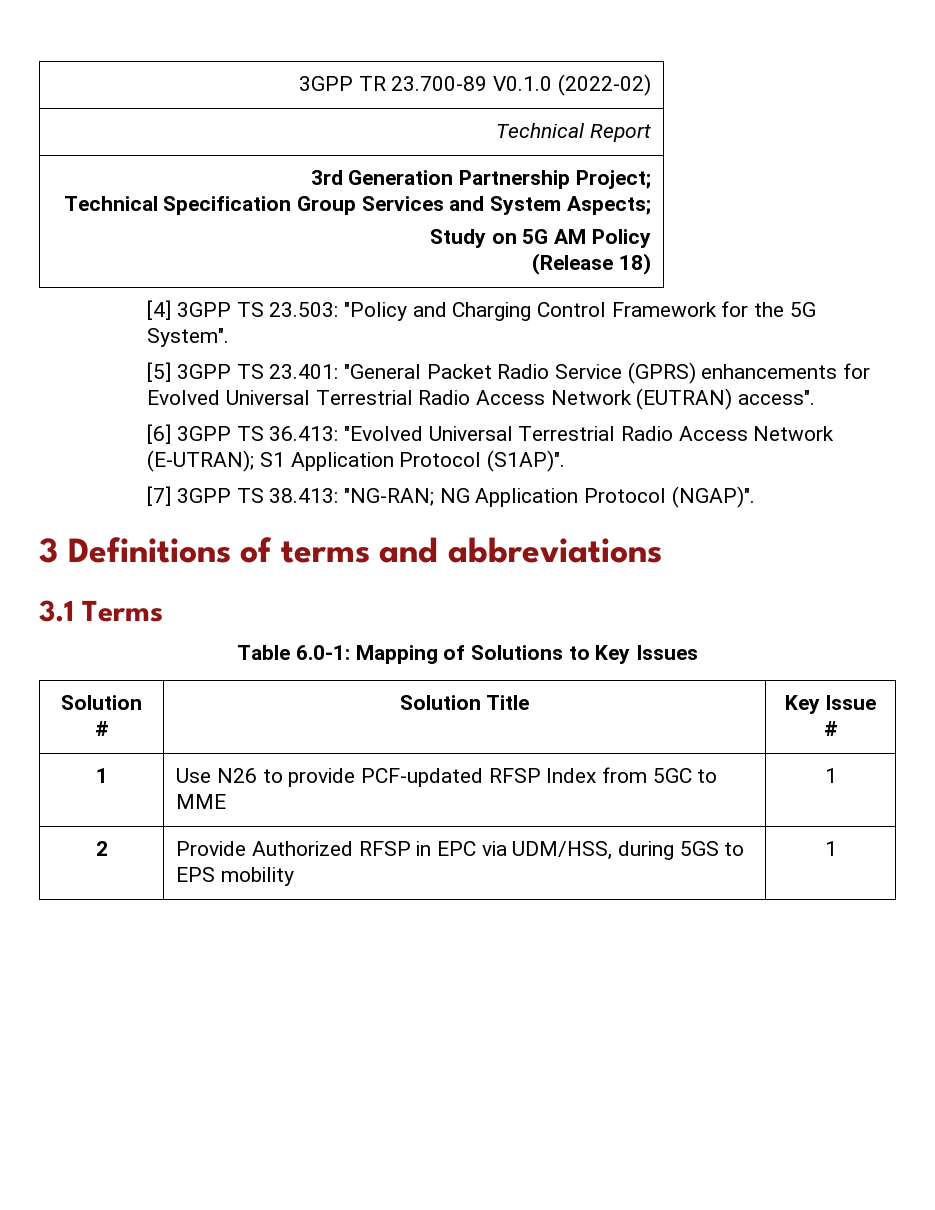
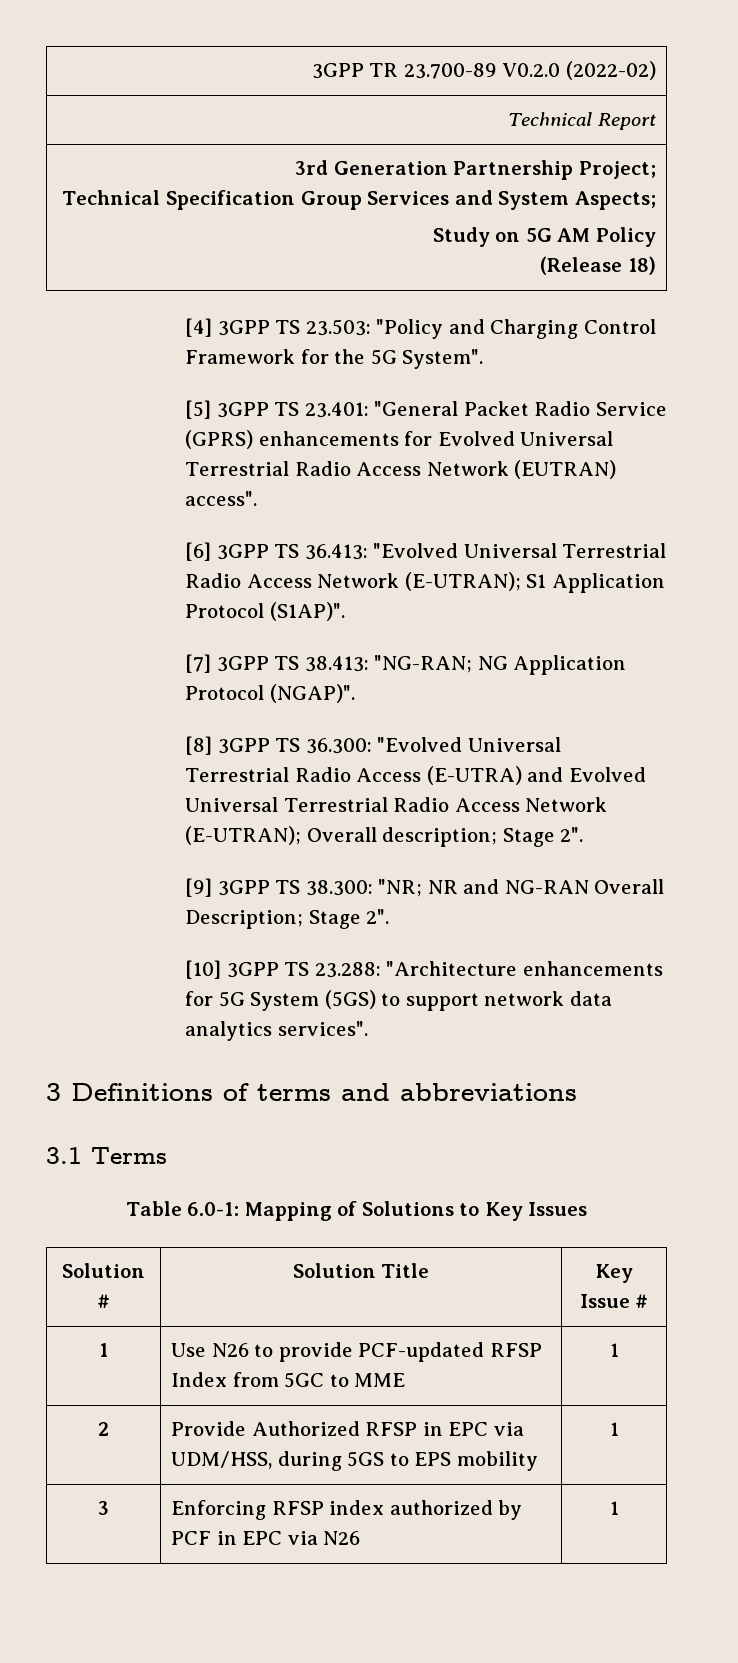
[493,76,553,91] V0.1.0 -> [502,63,561,77] V0.2.0
(755, 497) none -> [185,736,561,755] [185,766,646,785] [185,797,608,812] [185,826,584,847] [185,878,665,897] [185,909,390,929] [185,960,663,979] [185,990,612,1011] [185,1021,368,1041] // [8] 3GPP TS 36.300: "Evolved Universal Terrestrial Radio Access (E-UTRA) and Evolved Universal Terrestrial Radio Access Network (E-UTRAN); Overall description; Stage 2". // [9] 3GPP TS 38.300: "NR; NR and NG-RAN Overall Description; Stage 2". // [10] 3GPP TS 23.288: "Architecture enhancements for 5G System (5GS) to support network data analytics services".
(837, 848) none -> [98,1501,109,1515] [171,1500,523,1520] [171,1531,361,1545] [609,1501,619,1515] // 3 | Enforcing RFSP index authorized by PCF in EPC via N26 | 1

